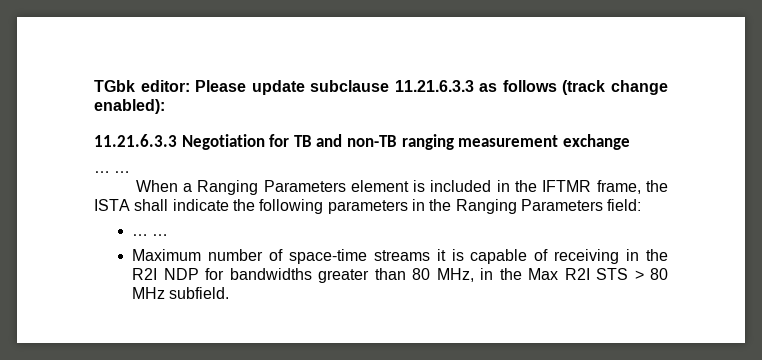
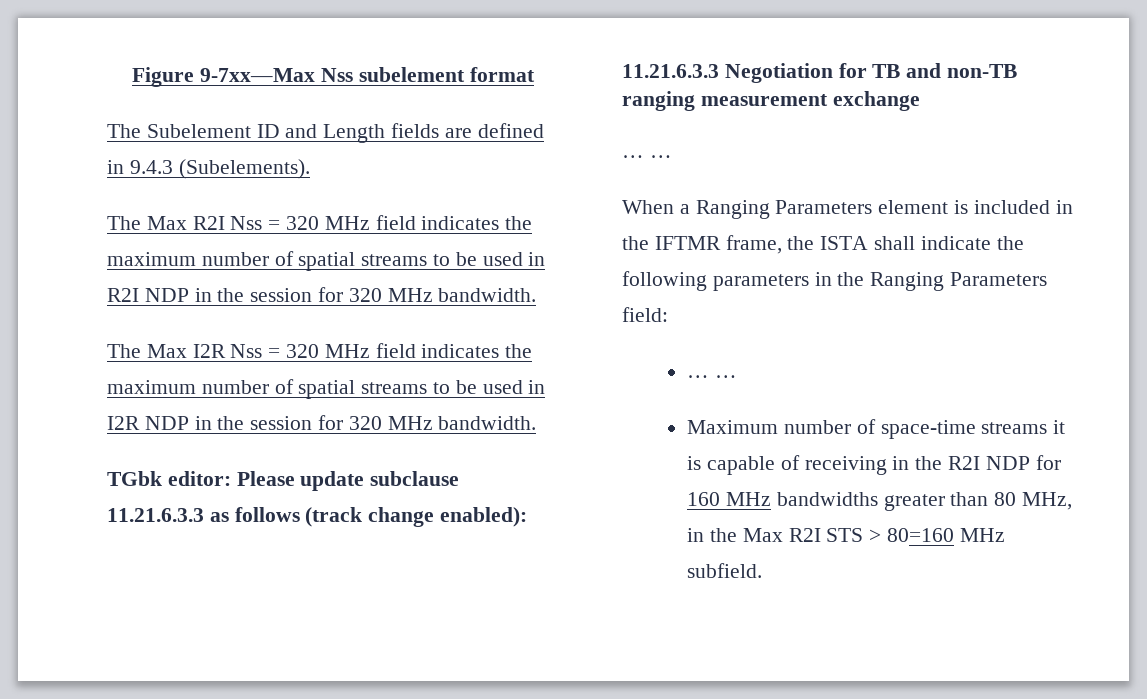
(94, 86) none -> [132,67,535,87] [107,123,544,143] [107,159,310,179] [107,215,533,230] [107,251,546,271] [107,287,537,302] [107,343,533,358] [107,379,546,399] [107,415,537,430] Figure 9-7xx—Max Nss subelement format // The Subelement ID and Length fields are defined in 9.4.3 (Subelements). // The Max R2I Nss = 320 MHz field indicates the maximum number of spatial streams to be used in R2I NDP in the session for 320 MHz bandwidth. // The Max I2R Nss = 320 MHz field indicates the maximum number of spatial streams to be used in I2R NDP in the session for 320 MHz bandwidth. //
(225, 274) none -> [687,492,771,506] 160 MHz
[649,268,668,280] 80 -> [886,528,954,542] 80=160

